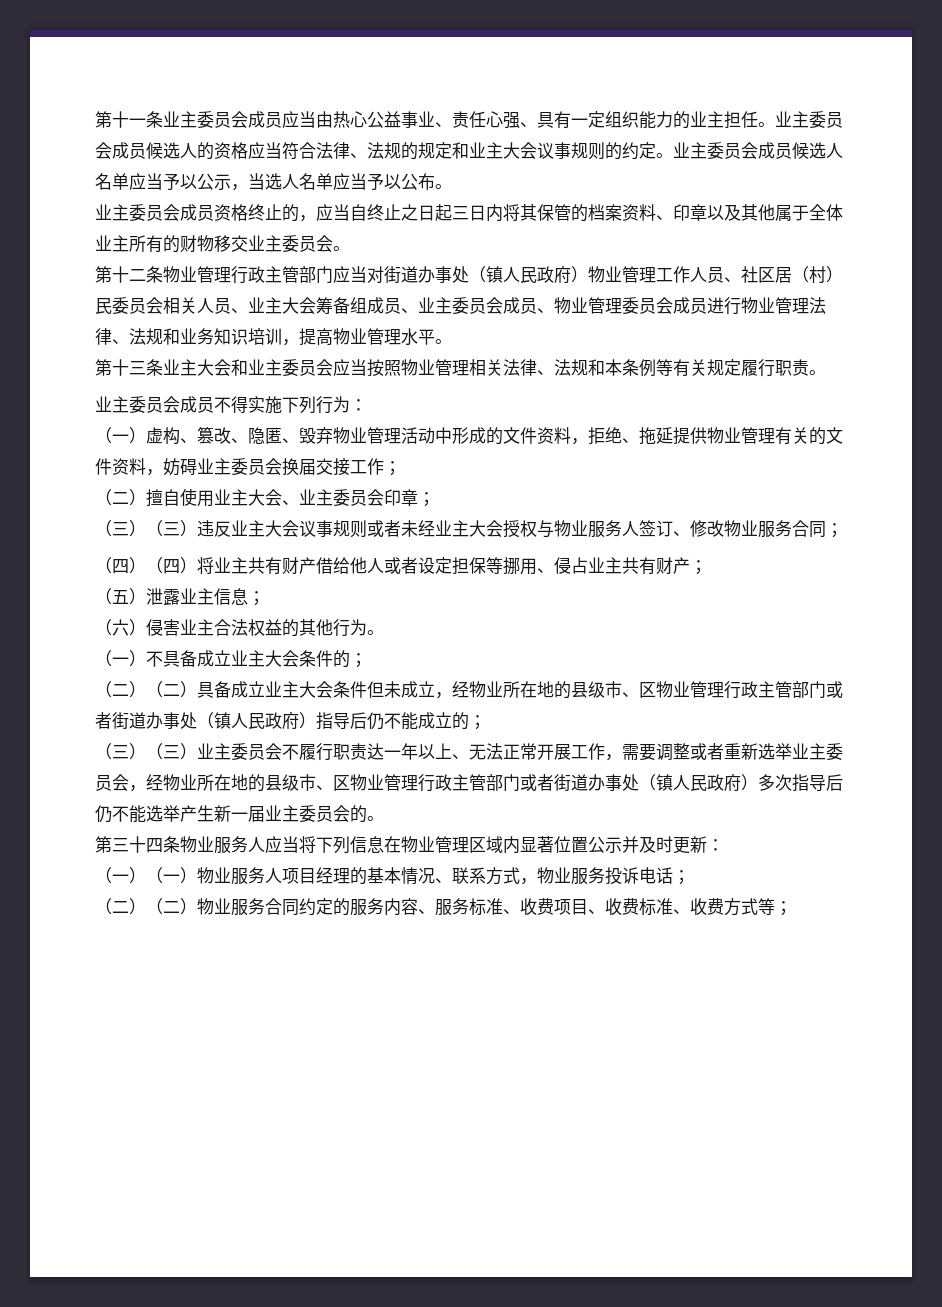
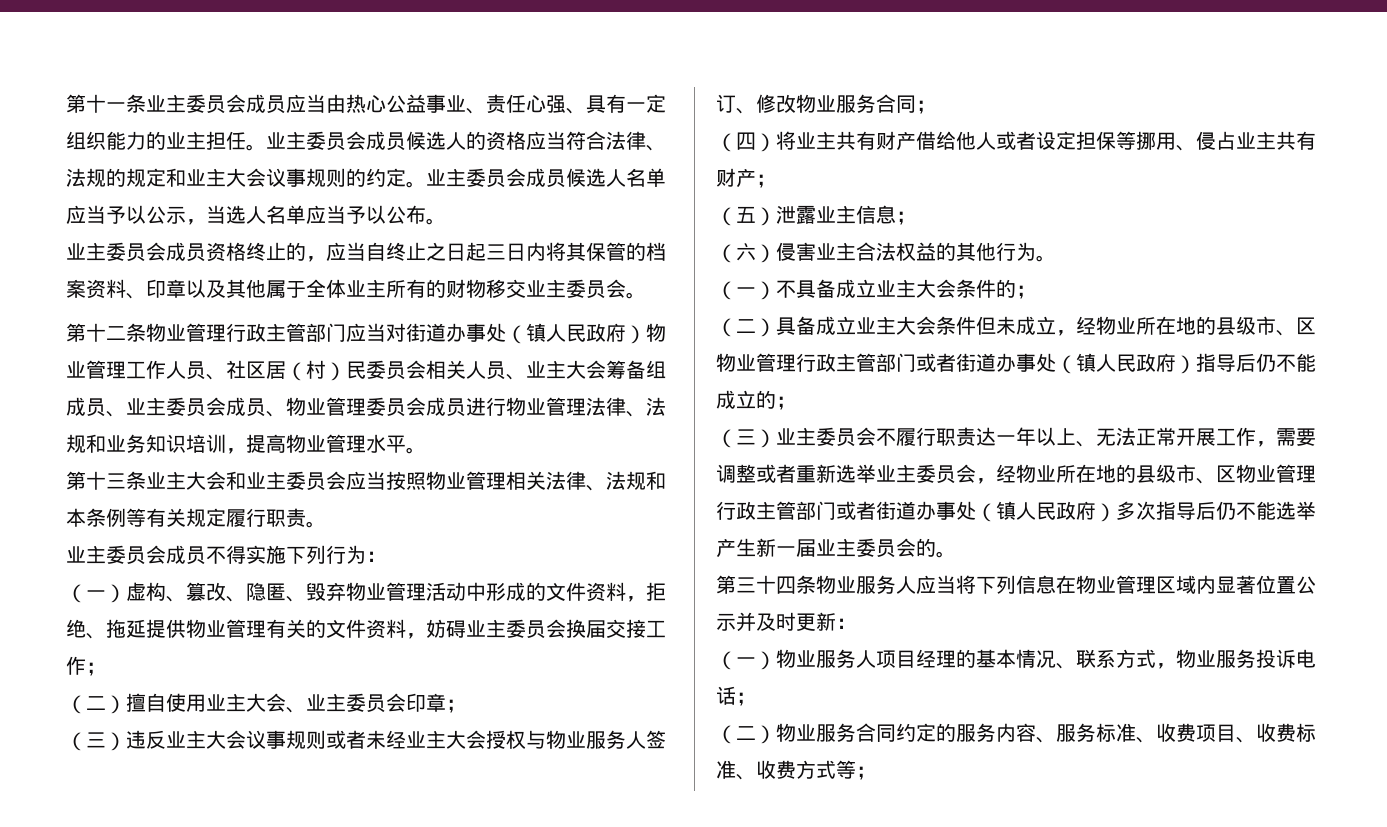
[146,520,197,537] （三） -> (126, 741) none
[146,557,197,574] （四） -> (776, 142) none
[146,681,197,698] （二） -> (776, 327) none
[146,743,197,760] （三） -> (776, 438) none
[146,867,197,884] （一） -> (776, 660) none
[146,898,197,915] （二） -> (776, 734) none

